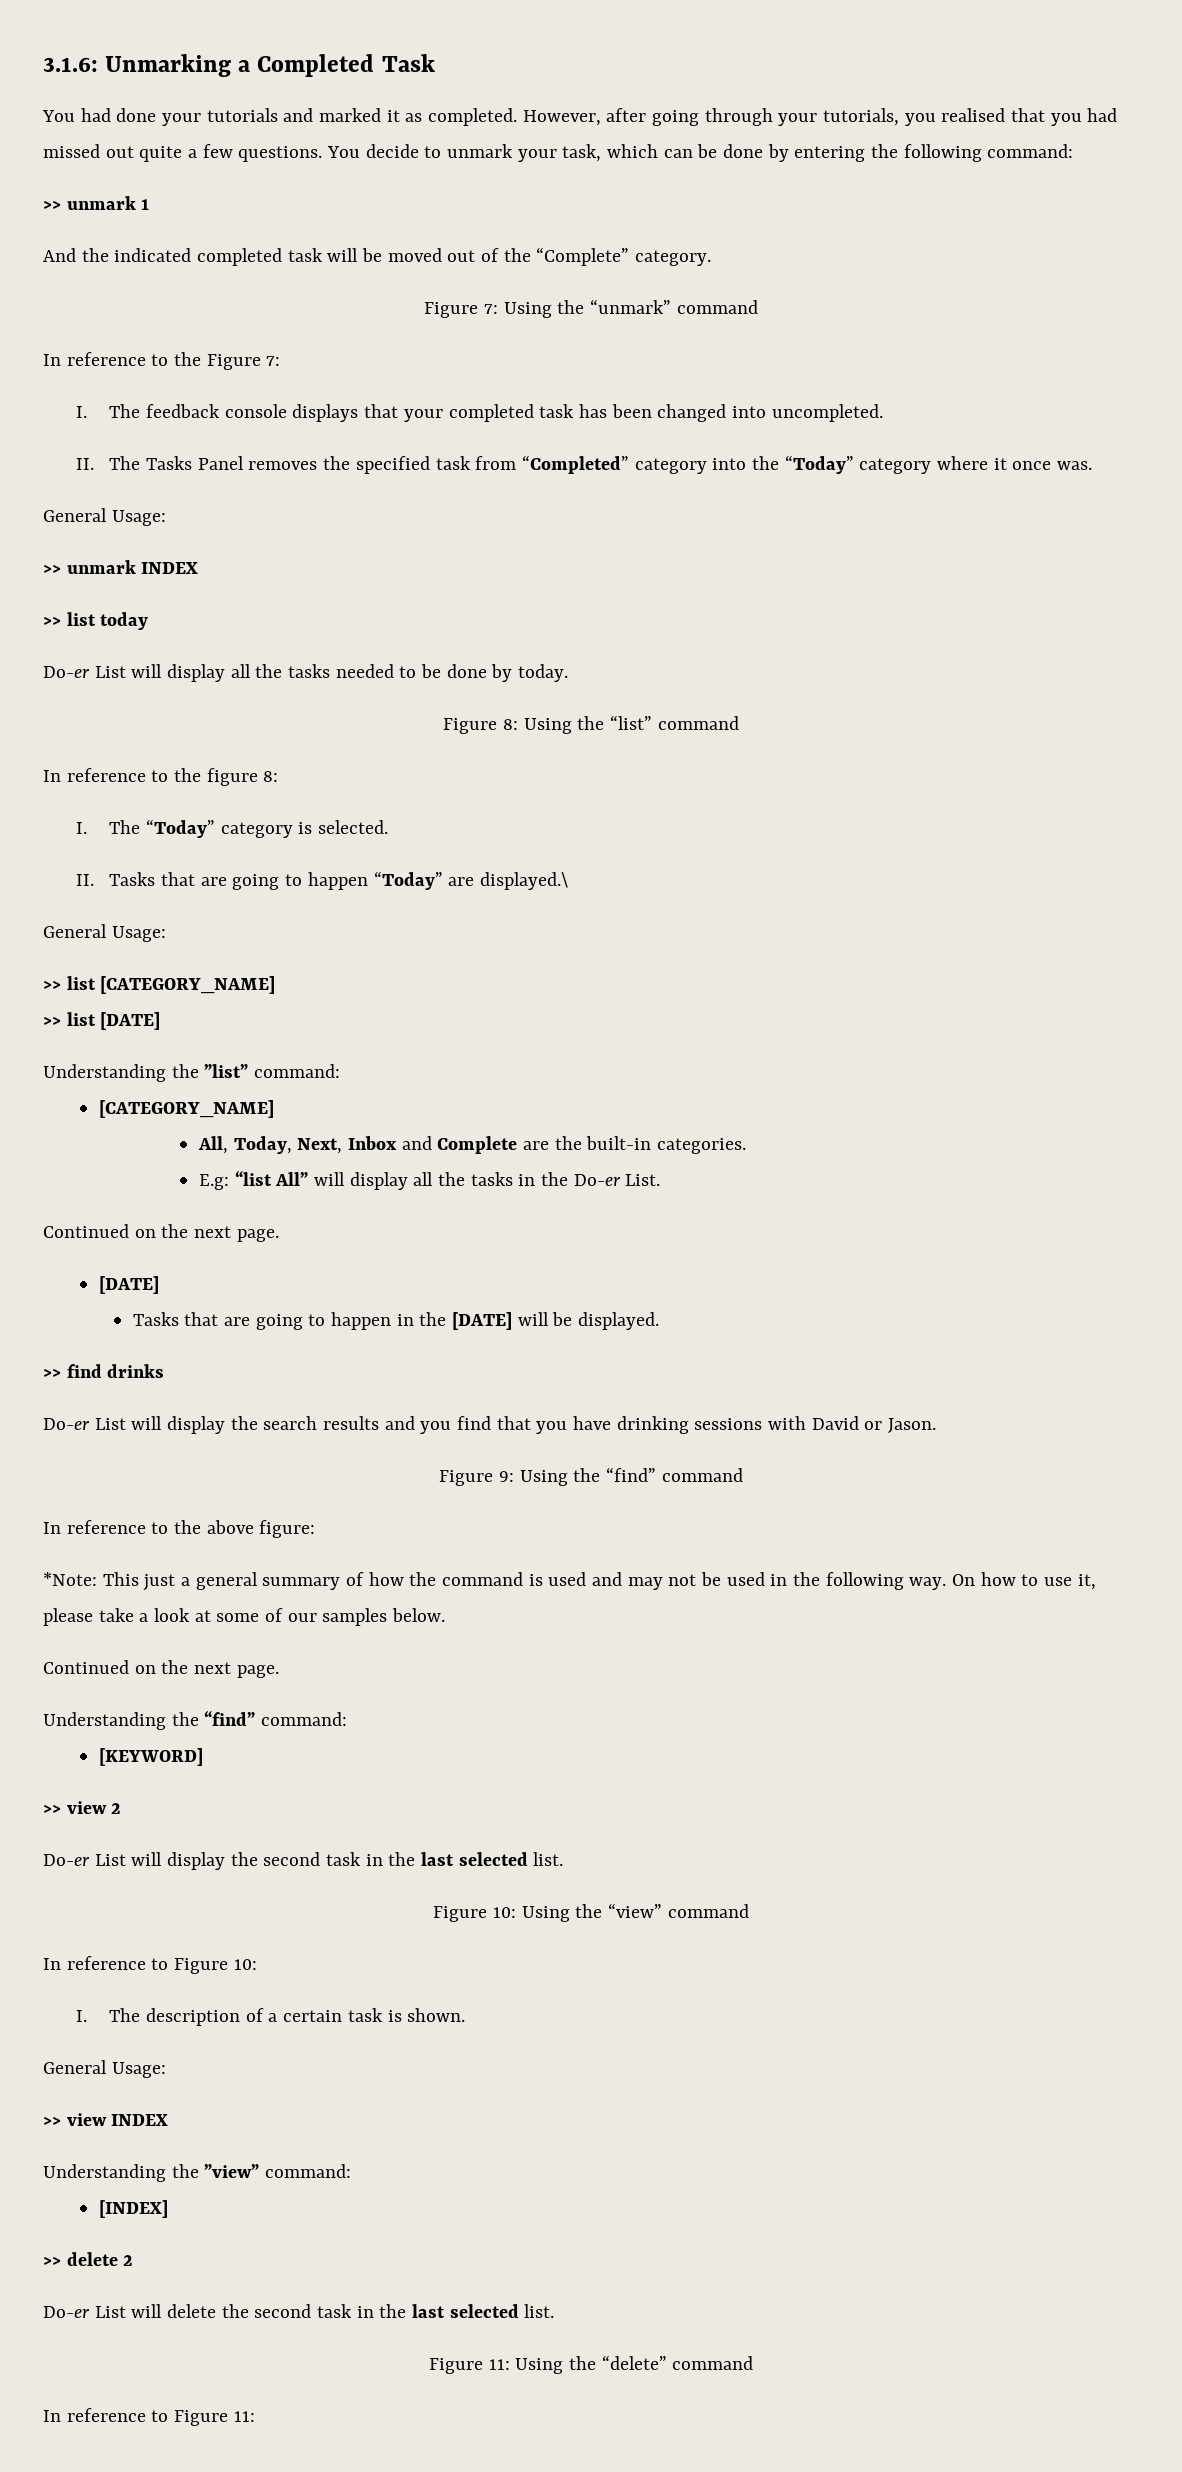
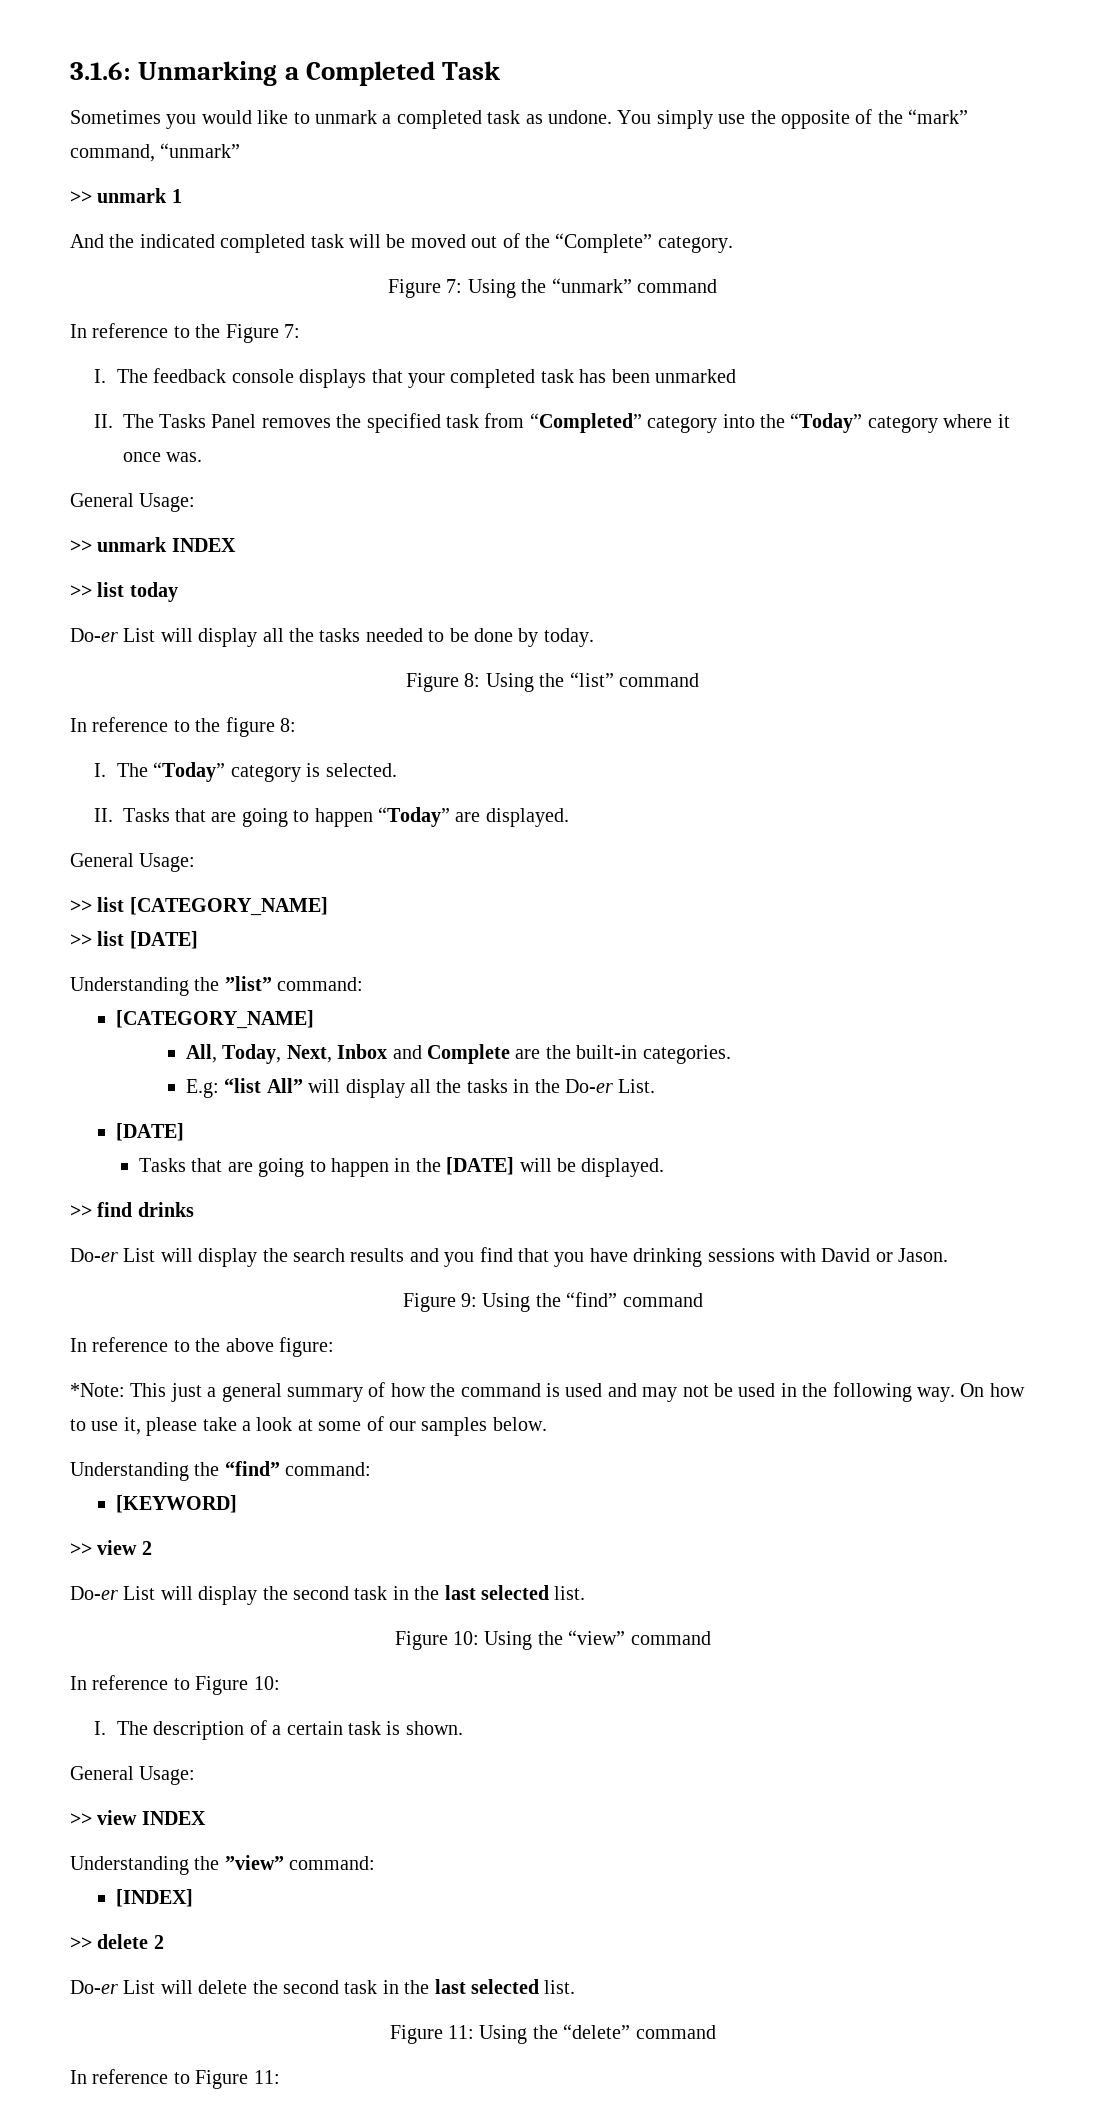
[42,108,1118,126] [43,144,1074,162] You had done your tutorials and marked it as completed. However, after going through your tutorials, you realised that you had missed out quite a few questions. You decide to unmark your task, which can be done by entering the following command: -> [70,109,969,129] [70,143,241,162] Sometimes you would like to unmark a completed task as undone. You simply use the opposite of the “mark” command, “unmark”
[657,404,883,422] changed into uncompleted. -> [655,369,737,383] unmarked
[479,872,568,890] displayed.\ -> [485,808,569,827] displayed.
[43,1224,279,1242] // Continued on the next page. -> (656, 1086) none
[43,1660,279,1678] // Continued on the next page. -> (547, 1424) none

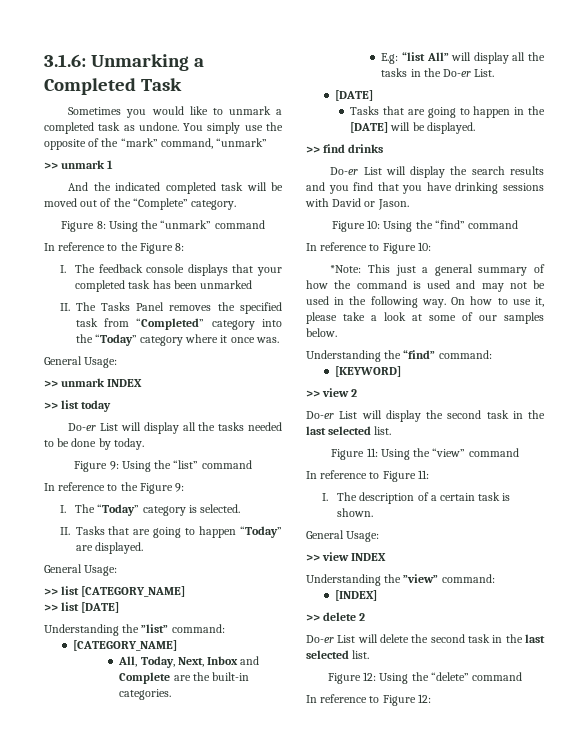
[446,279,463,293] 7: -> [96,221,106,229] 8:
[284,324,300,338] 7: -> [175,243,185,251] 8:
[464,673,481,687] 8: -> [109,461,119,470] 9:
[225,717,296,737] figure 8: -> [139,483,185,494] Figure 9:
[460,1293,477,1307] 9: -> [367,220,381,229] 10:
[195,1337,334,1357] the above figure: -> [382,242,431,254] Figure 10:
[452,1631,479,1645] 10: -> [366,448,378,457] 11:
[253,1676,280,1690] 10: -> [417,470,429,479] 11:
[447,2025,474,2039] 11: -> [363,672,377,681] 12:
[253,2070,280,2084] 11: -> [417,694,431,703] 12:

